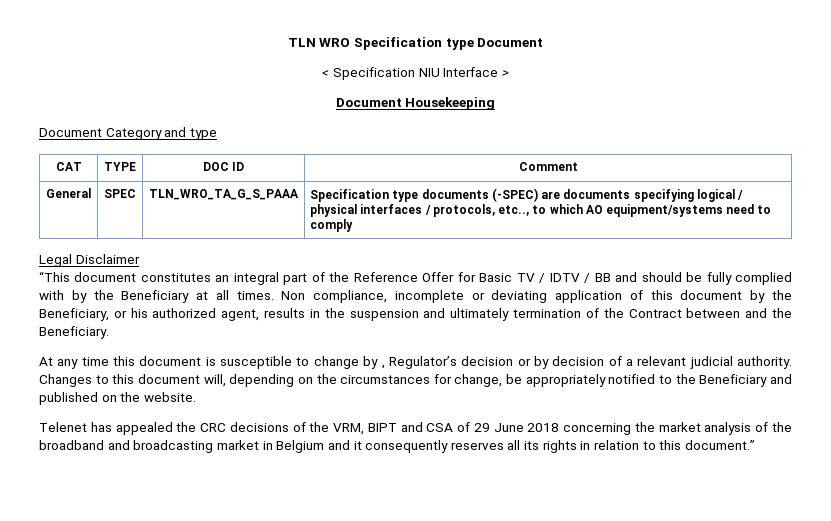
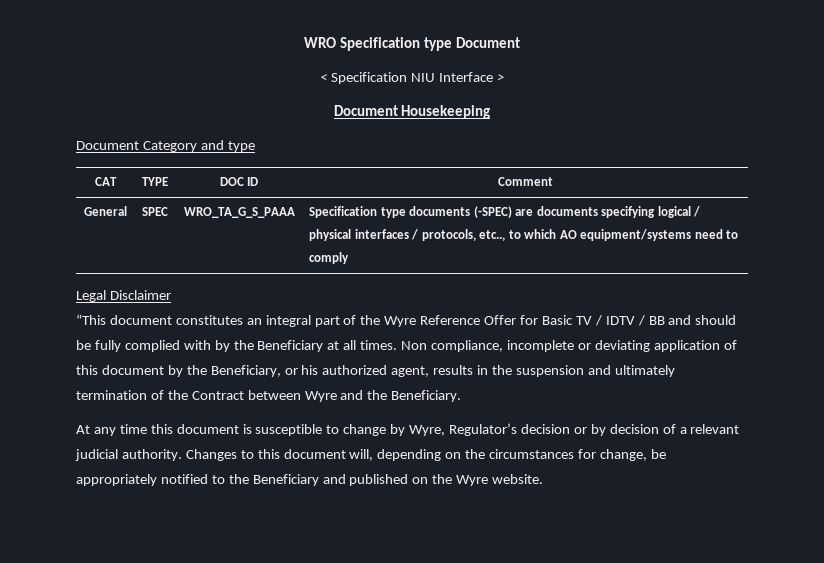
[287,38,316,47] TLN -> (304, 42) none
[149,189,299,200] TLN_WRO_TA_G_S_PAAA -> [183,207,295,218] WRO_TA_G_S_PAAA
(350, 277) none -> [384,316,417,327] Wyre
(741, 313) none -> [304,391,337,402] Wyre
[381,365,385,369] , -> [409,425,446,436] Wyre,
(141, 397) none -> [456,475,489,486] Wyre
[39,422,792,435] [39,440,755,453] // Telenet has appealed the CRC decisions of the VRM, BIPT and CSA of 29 June 2018 concerning the market analysis of the broadband and broadcasting market in Belgium and it consequently reserves all its rights in relation to this document.” -> (544, 479) none

